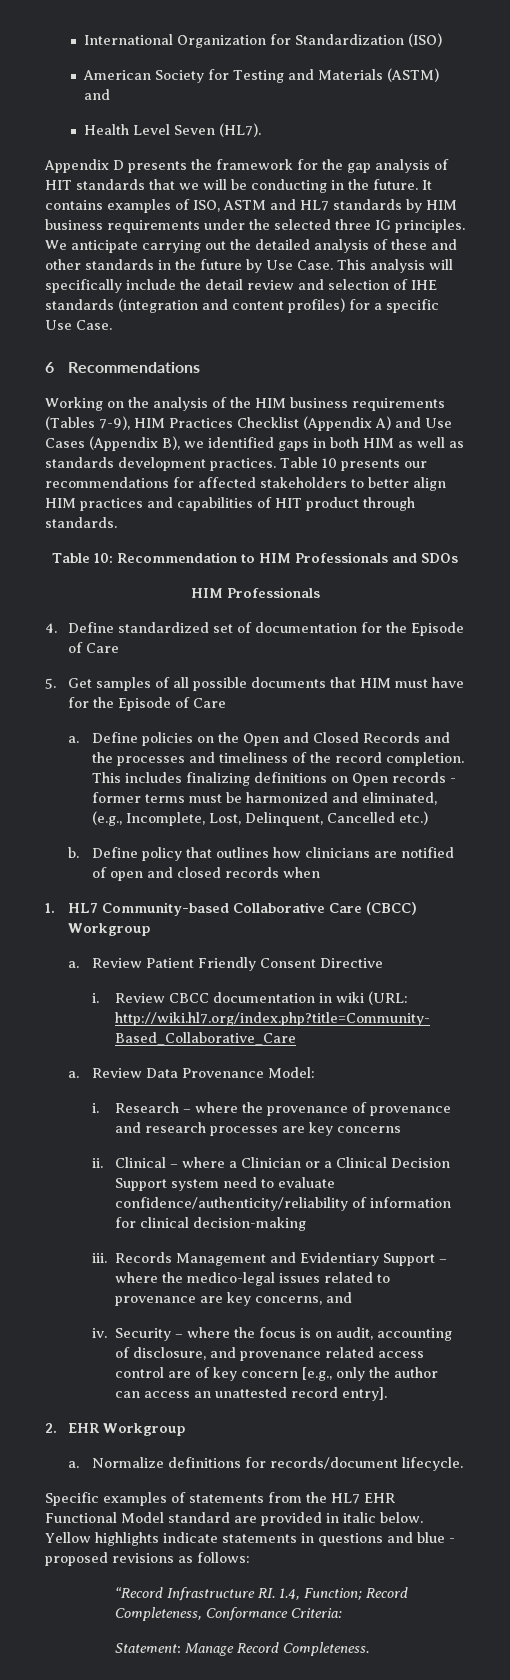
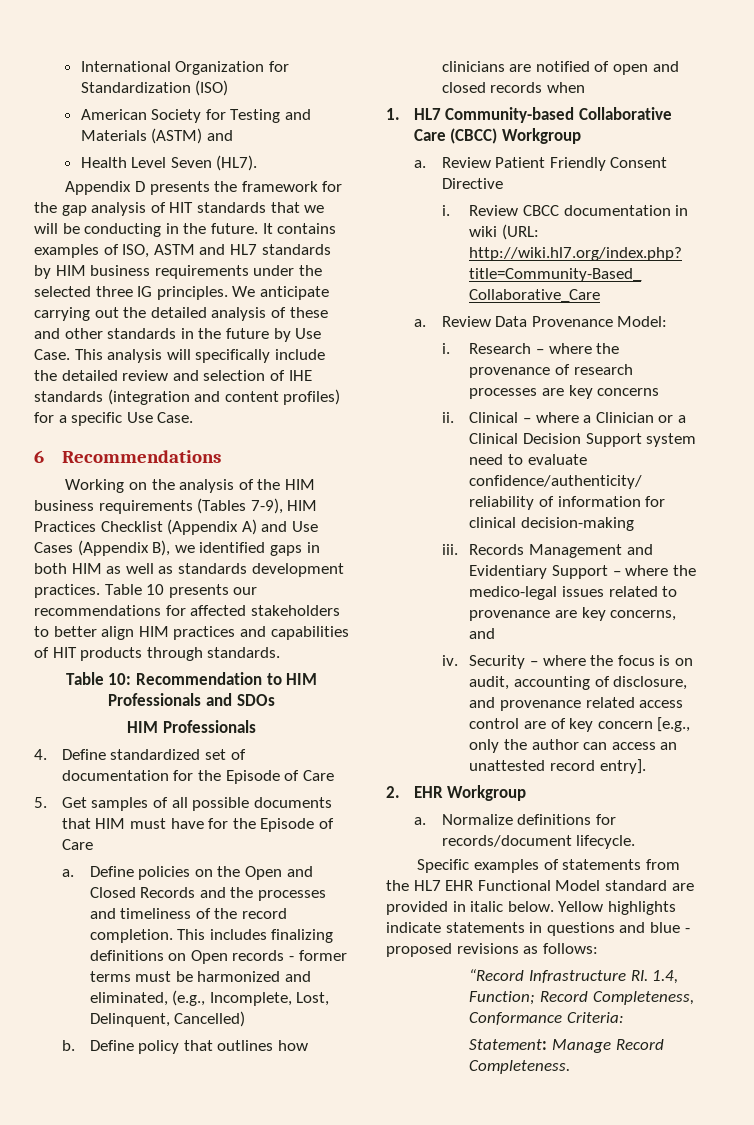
[205,279,243,290] detail -> [61,370,118,381] detailed
[306,497,359,511] product -> [80,647,143,661] products
[326,811,428,825] Cancelled etc.) -> [174,1011,246,1027] Cancelled)
[370,1106,452,1116] [115,1122,142,1133] provenance and -> (571, 369) none

